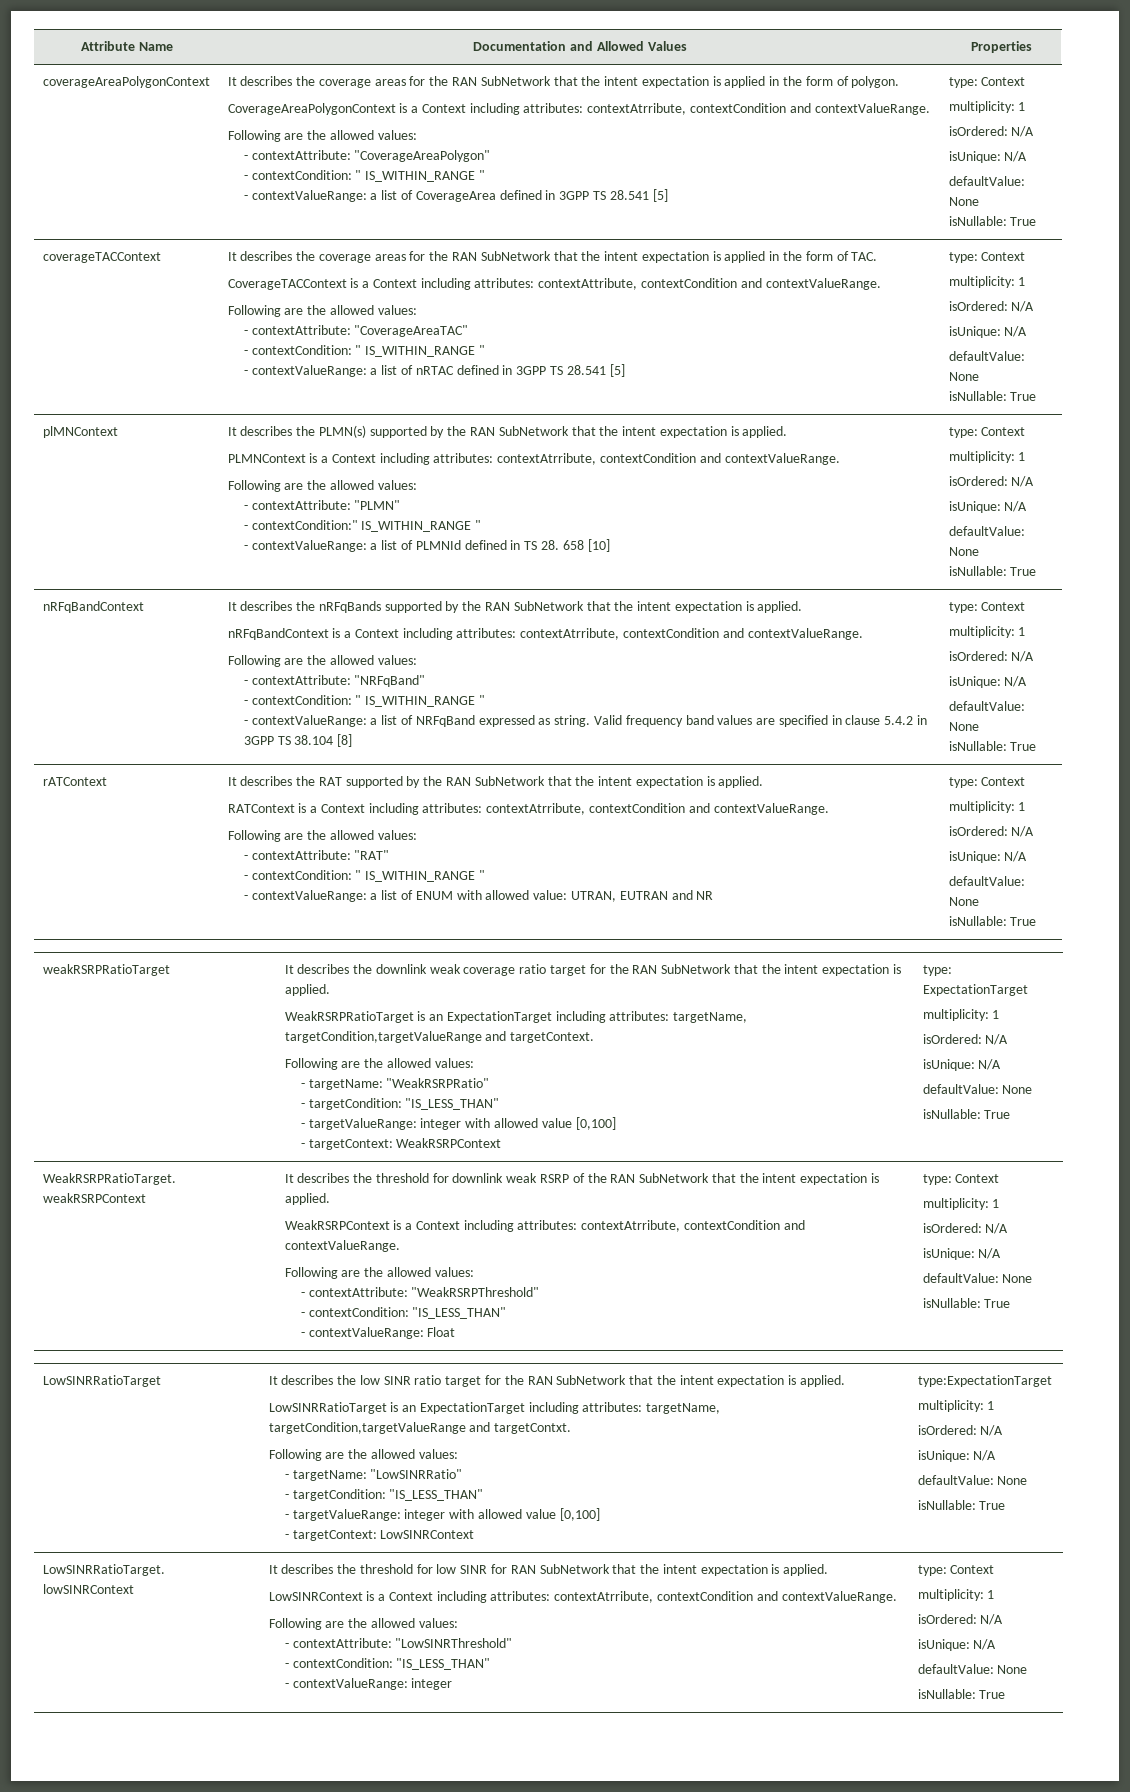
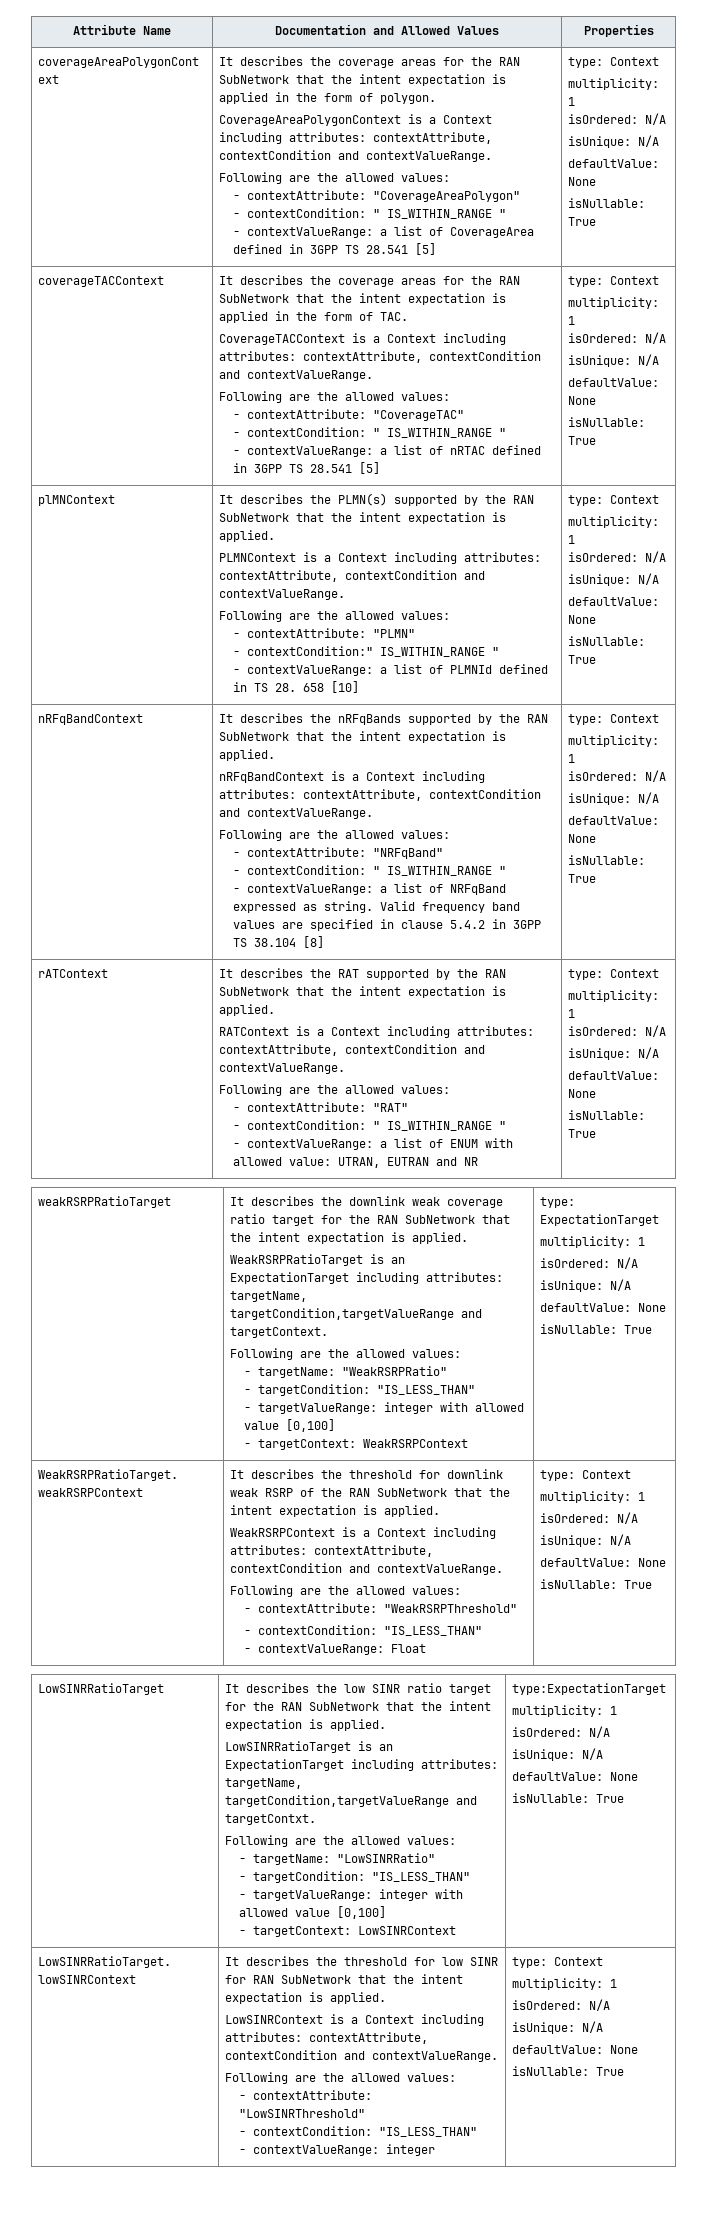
[587,103,687,115] contextAtrribute, -> [373,132,493,144] contextAttribute,
[354,325,469,337] "CoverageAreaTAC" -> [372,410,464,421] "CoverageTAC"
[497,453,597,465] contextAtrribute, -> [219,570,339,582] contextAttribute,
[520,628,620,640] contextAtrribute, -> [303,789,423,801] contextAttribute,
[486,803,586,815] contextAtrribute, -> [219,1044,339,1056] contextAttribute,
[581,1220,681,1232] contextAtrribute, -> [314,1545,434,1557] contextAttribute,
[554,1591,654,1603] contextAtrribute, -> [309,2032,429,2044] contextAttribute,

